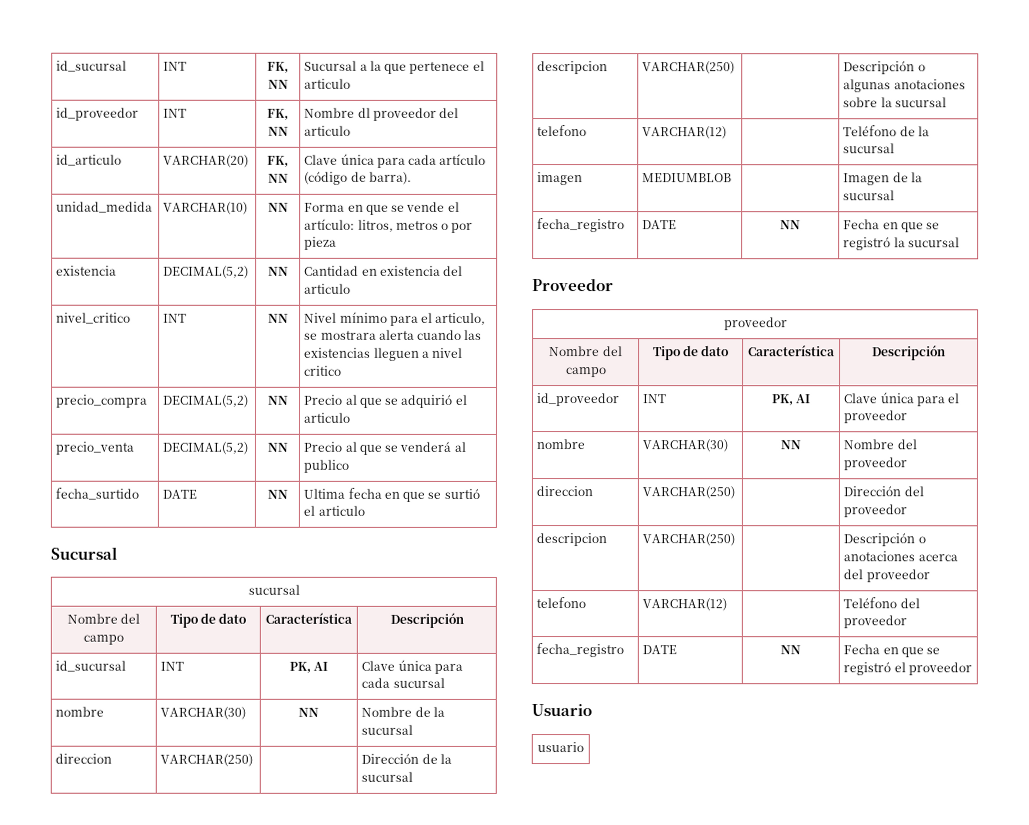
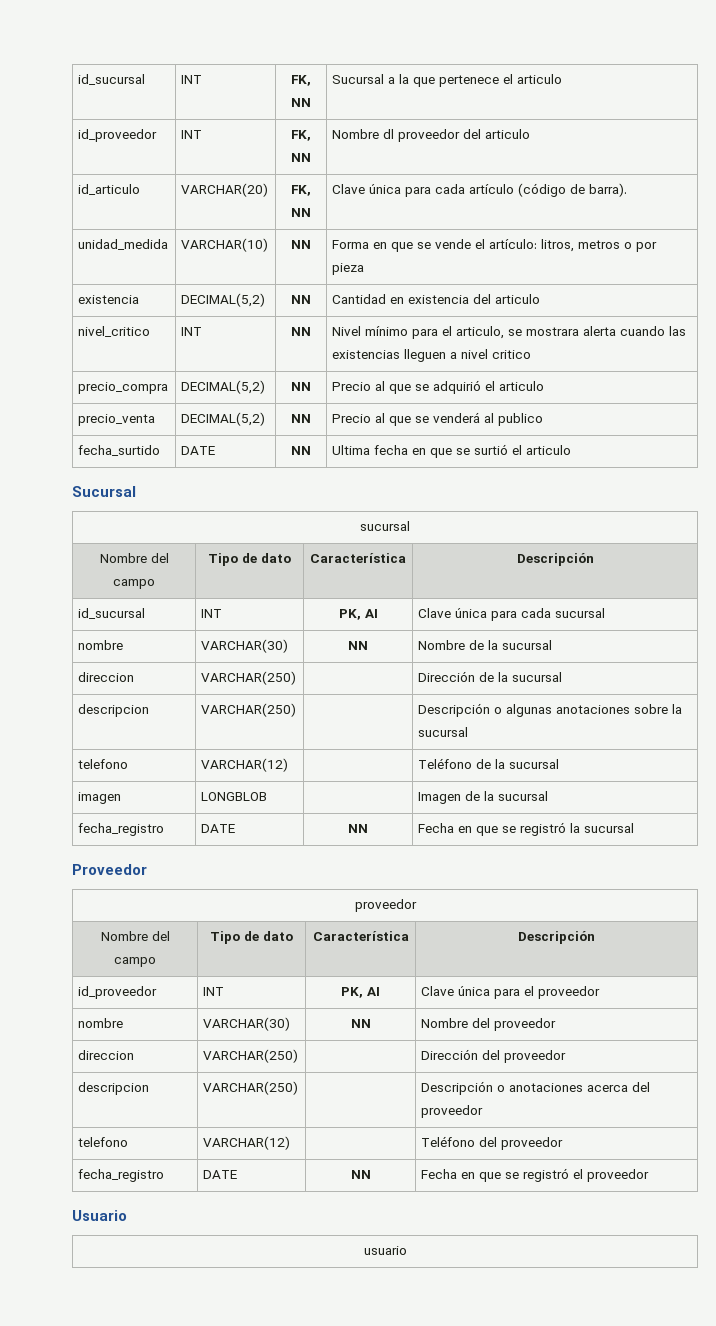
[642,173,733,183] MEDIUMBLOB -> [201,792,268,801] LONGBLOB

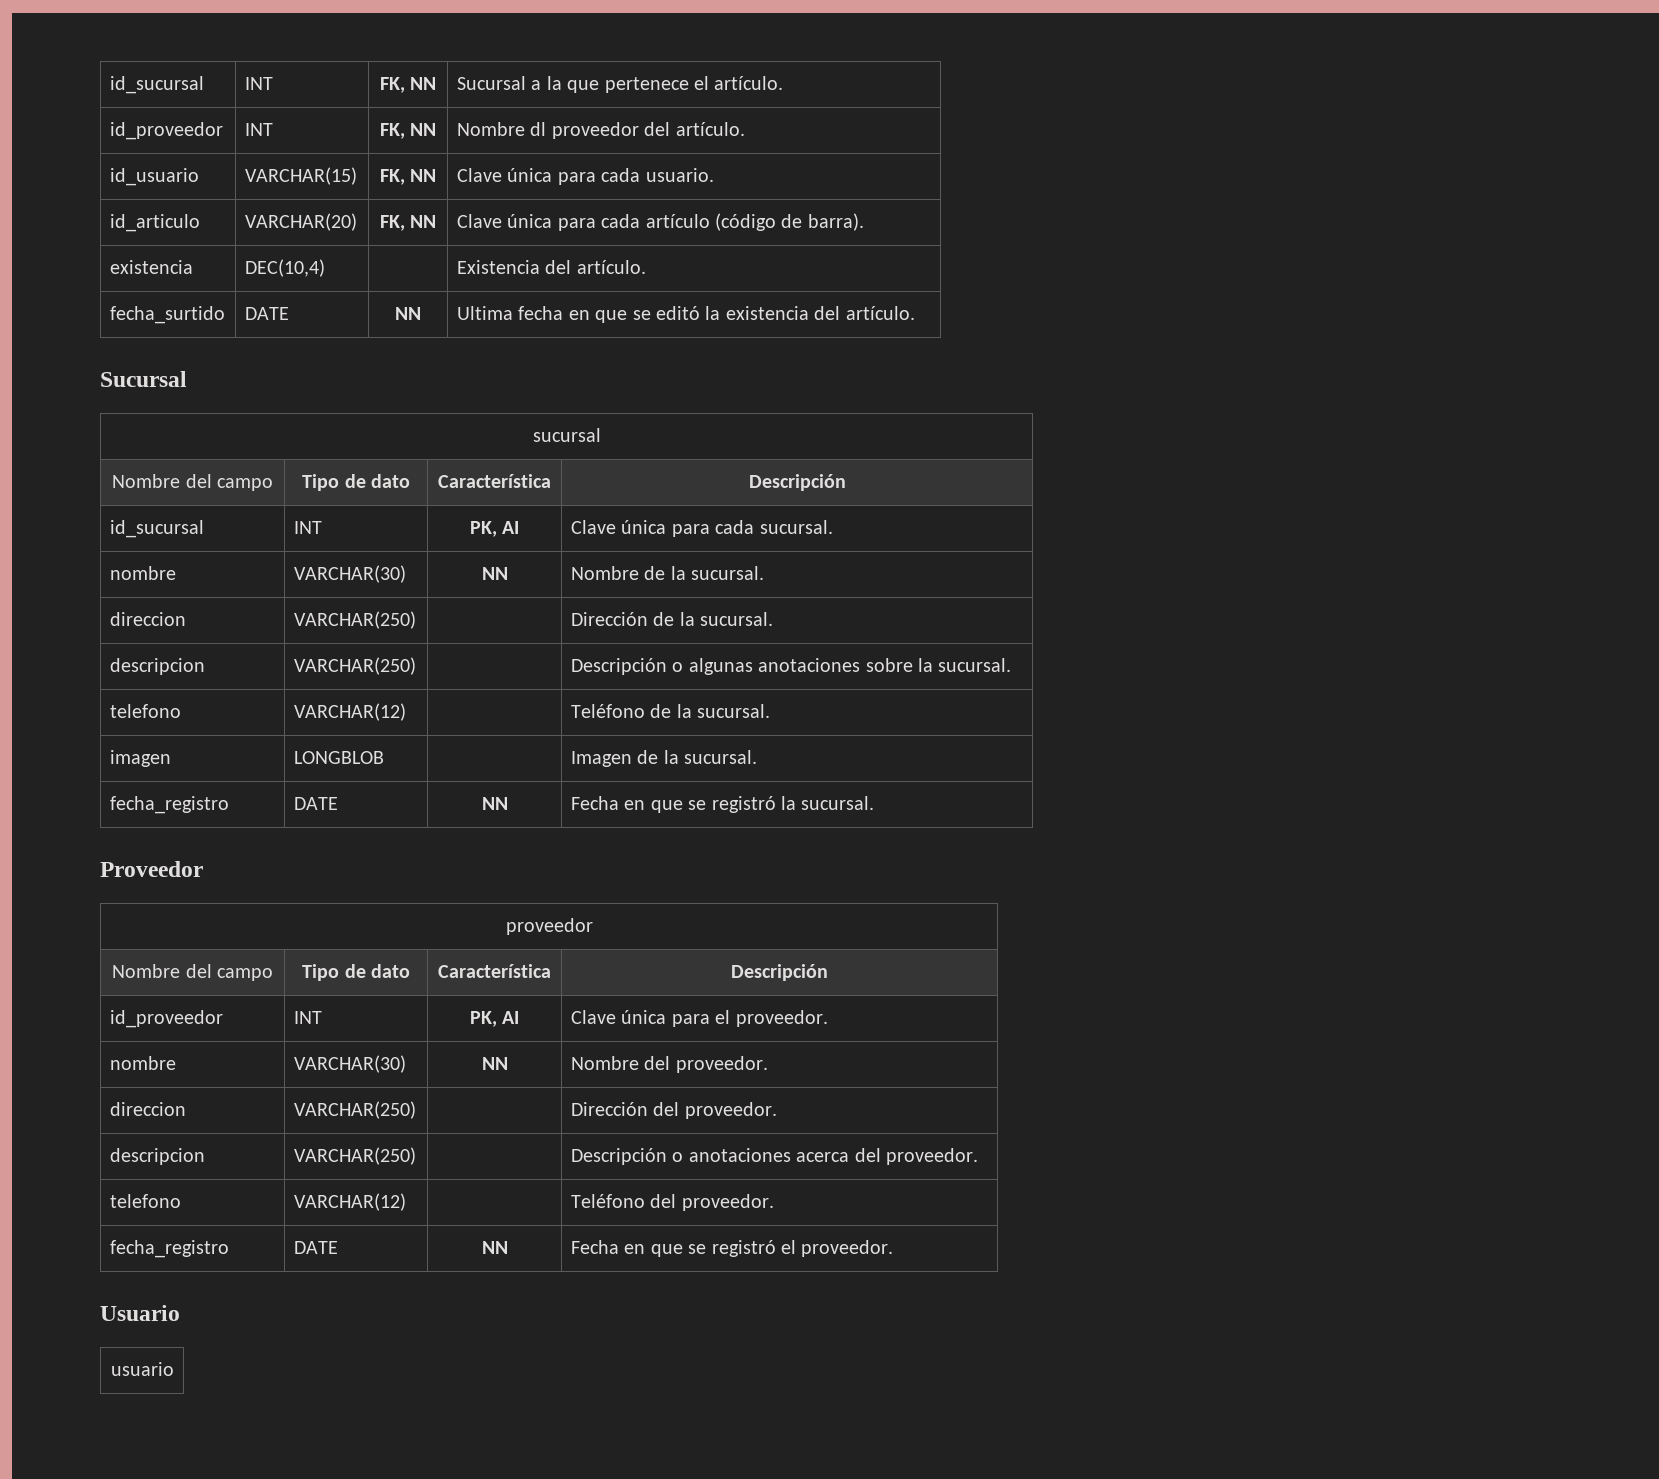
[517,74,563,84] articulo -> [714,76,784,90] artículo.
[485,129,531,139] articulo -> [675,122,745,136] [109,168,199,186] [244,167,357,185] [379,169,437,185] [456,168,714,185] artículo. // id_usuario | VARCHAR(15) | FK, NN | Clave única para cada usuario.
[78,239,169,250] [181,238,269,252] [291,240,311,249] [332,239,658,252] [332,263,365,275] [78,295,140,304] [181,293,266,307] [291,295,311,304] [332,294,541,304] [78,326,151,337] [181,327,203,336] [291,327,311,336] [332,326,687,339] [332,349,532,362] [78,382,169,394] [181,380,266,394] [291,382,311,391] [332,380,545,394] [78,414,156,426] [181,412,266,426] [291,414,311,423] [332,412,544,426] unidad_medida | VARCHAR(10) | NN | Forma en que se vende el artículo: litros, metros o por pieza // existencia | DECIMAL(5,2) | NN | Cantidad en existencia del articulo // nivel_critico | INT | NN | Nivel mínimo para el articulo, se mostrara alerta cuando las existencias lleguen a nivel critico // precio_compra | DECIMAL(5,2) | NN | Precio al que se adquirió el articulo // precio_venta | DECIMAL(5,2) | NN | Precio al que se venderá al publico -> [109,260,193,274] [244,259,325,277] [456,260,646,274] existencia | DEC(10,4) | | Existencia del artículo.
[474,444,572,455] surtió el articulo -> [655,306,915,320] editó la existencia del artículo.
[555,608,606,618] sucursal -> [759,520,833,534] sucursal.
[502,640,553,650] sucursal -> [691,566,765,580] sucursal.
[512,672,563,682] sucursal -> [700,612,774,626] sucursal.
[418,727,469,737] sucursal -> [938,658,1012,672] sucursal.
[509,759,560,769] sucursal -> [697,704,771,718] sucursal.
[498,791,549,801] sucursal -> [684,750,758,764] sucursal.
[584,823,635,833] sucursal -> [801,796,875,810] sucursal.
[538,986,601,999] proveedor -> [735,1010,828,1027] proveedor.
[494,1018,557,1031] proveedor -> [675,1056,768,1073] proveedor.
[504,1050,567,1063] proveedor -> [684,1102,777,1119] proveedor.
[421,1105,484,1118] proveedor -> [885,1148,978,1165] proveedor.
[501,1137,564,1150] proveedor -> [681,1194,774,1211] proveedor.
[587,1169,650,1182] proveedor -> [801,1240,894,1257] proveedor.

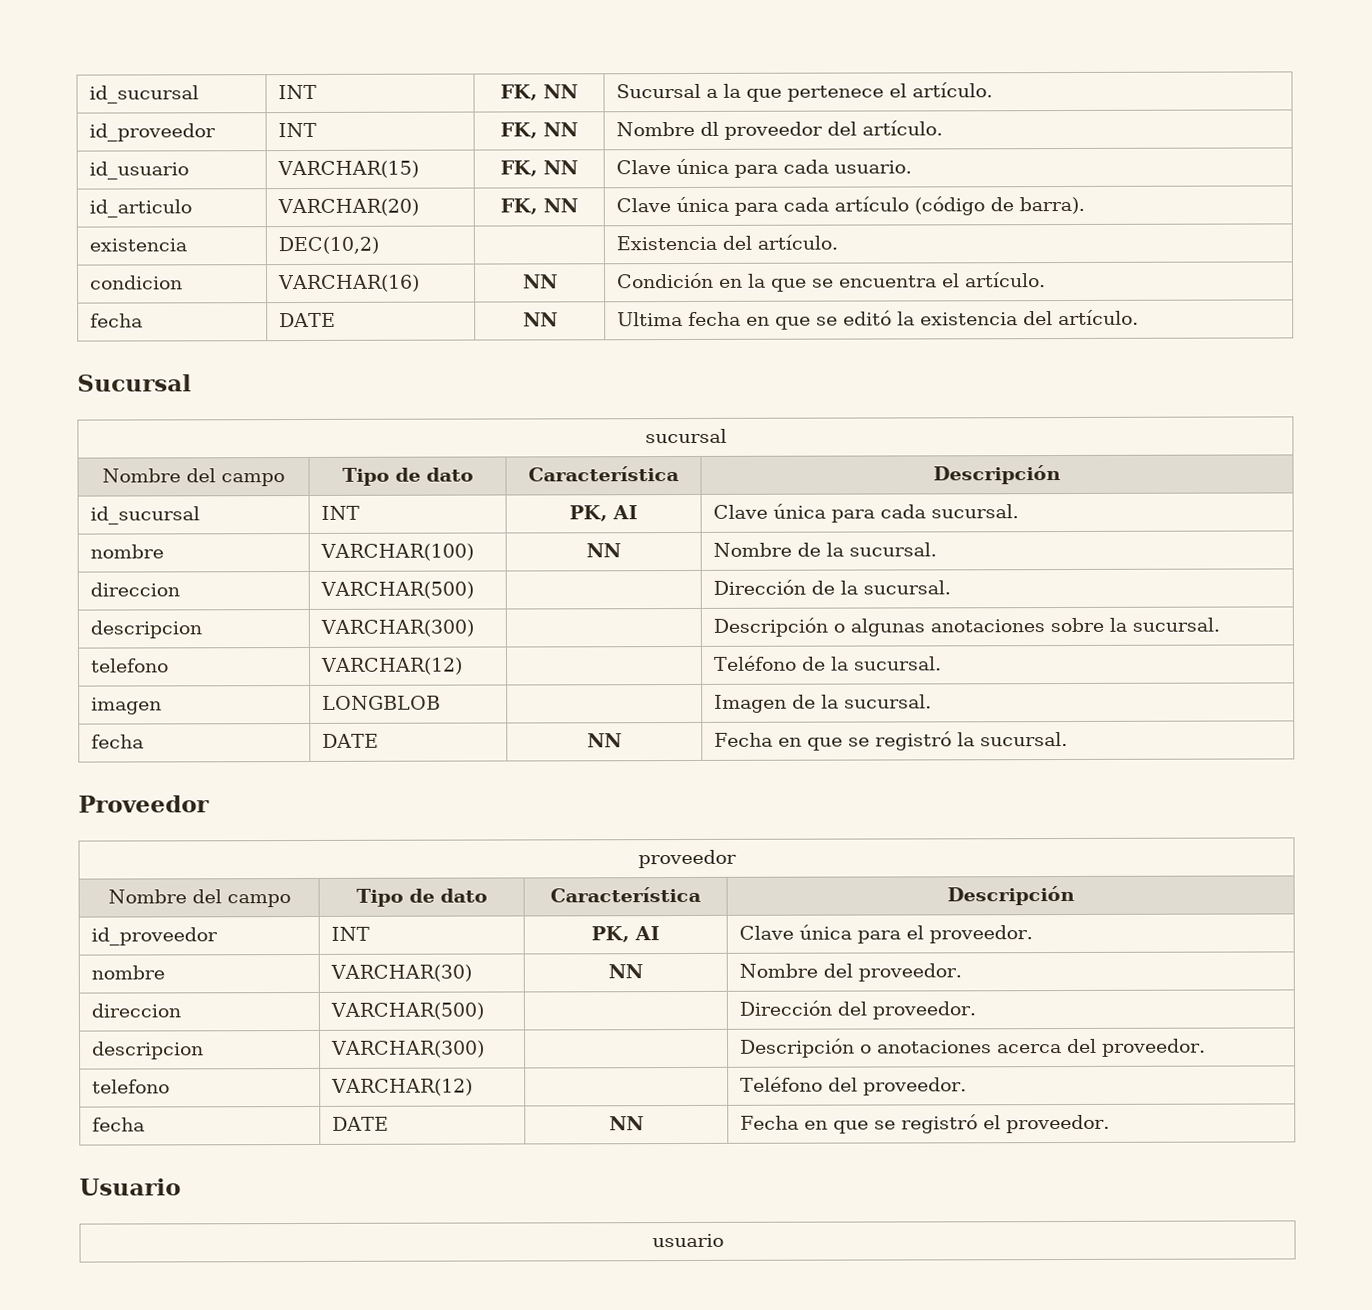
[244,259,325,277] DEC(10,4) -> [277,236,379,255] DEC(10,2)
[109,306,225,324] fecha_surtido -> [89,275,183,290] [277,274,420,293] [522,274,558,289] [616,272,1046,292] [89,313,143,328] condicion | VARCHAR(16) | NN | Condición en la que se encuentra el artículo. // fecha
[293,565,406,583] VARCHAR(30) -> [319,543,474,561] VARCHAR(100)
[293,611,416,629] VARCHAR(250) -> [319,581,474,599] VARCHAR(500)
[293,657,416,675] VARCHAR(250) -> [319,619,474,637] VARCHAR(300)
[109,796,229,814] fecha_registro -> [90,734,144,749] fecha
[293,1101,416,1119] VARCHAR(250) -> [329,1002,484,1020] VARCHAR(500)
[293,1147,416,1165] VARCHAR(250) -> [330,1040,485,1058] VARCHAR(300)
[109,1240,229,1258] fecha_registro -> [91,1117,145,1132] fecha

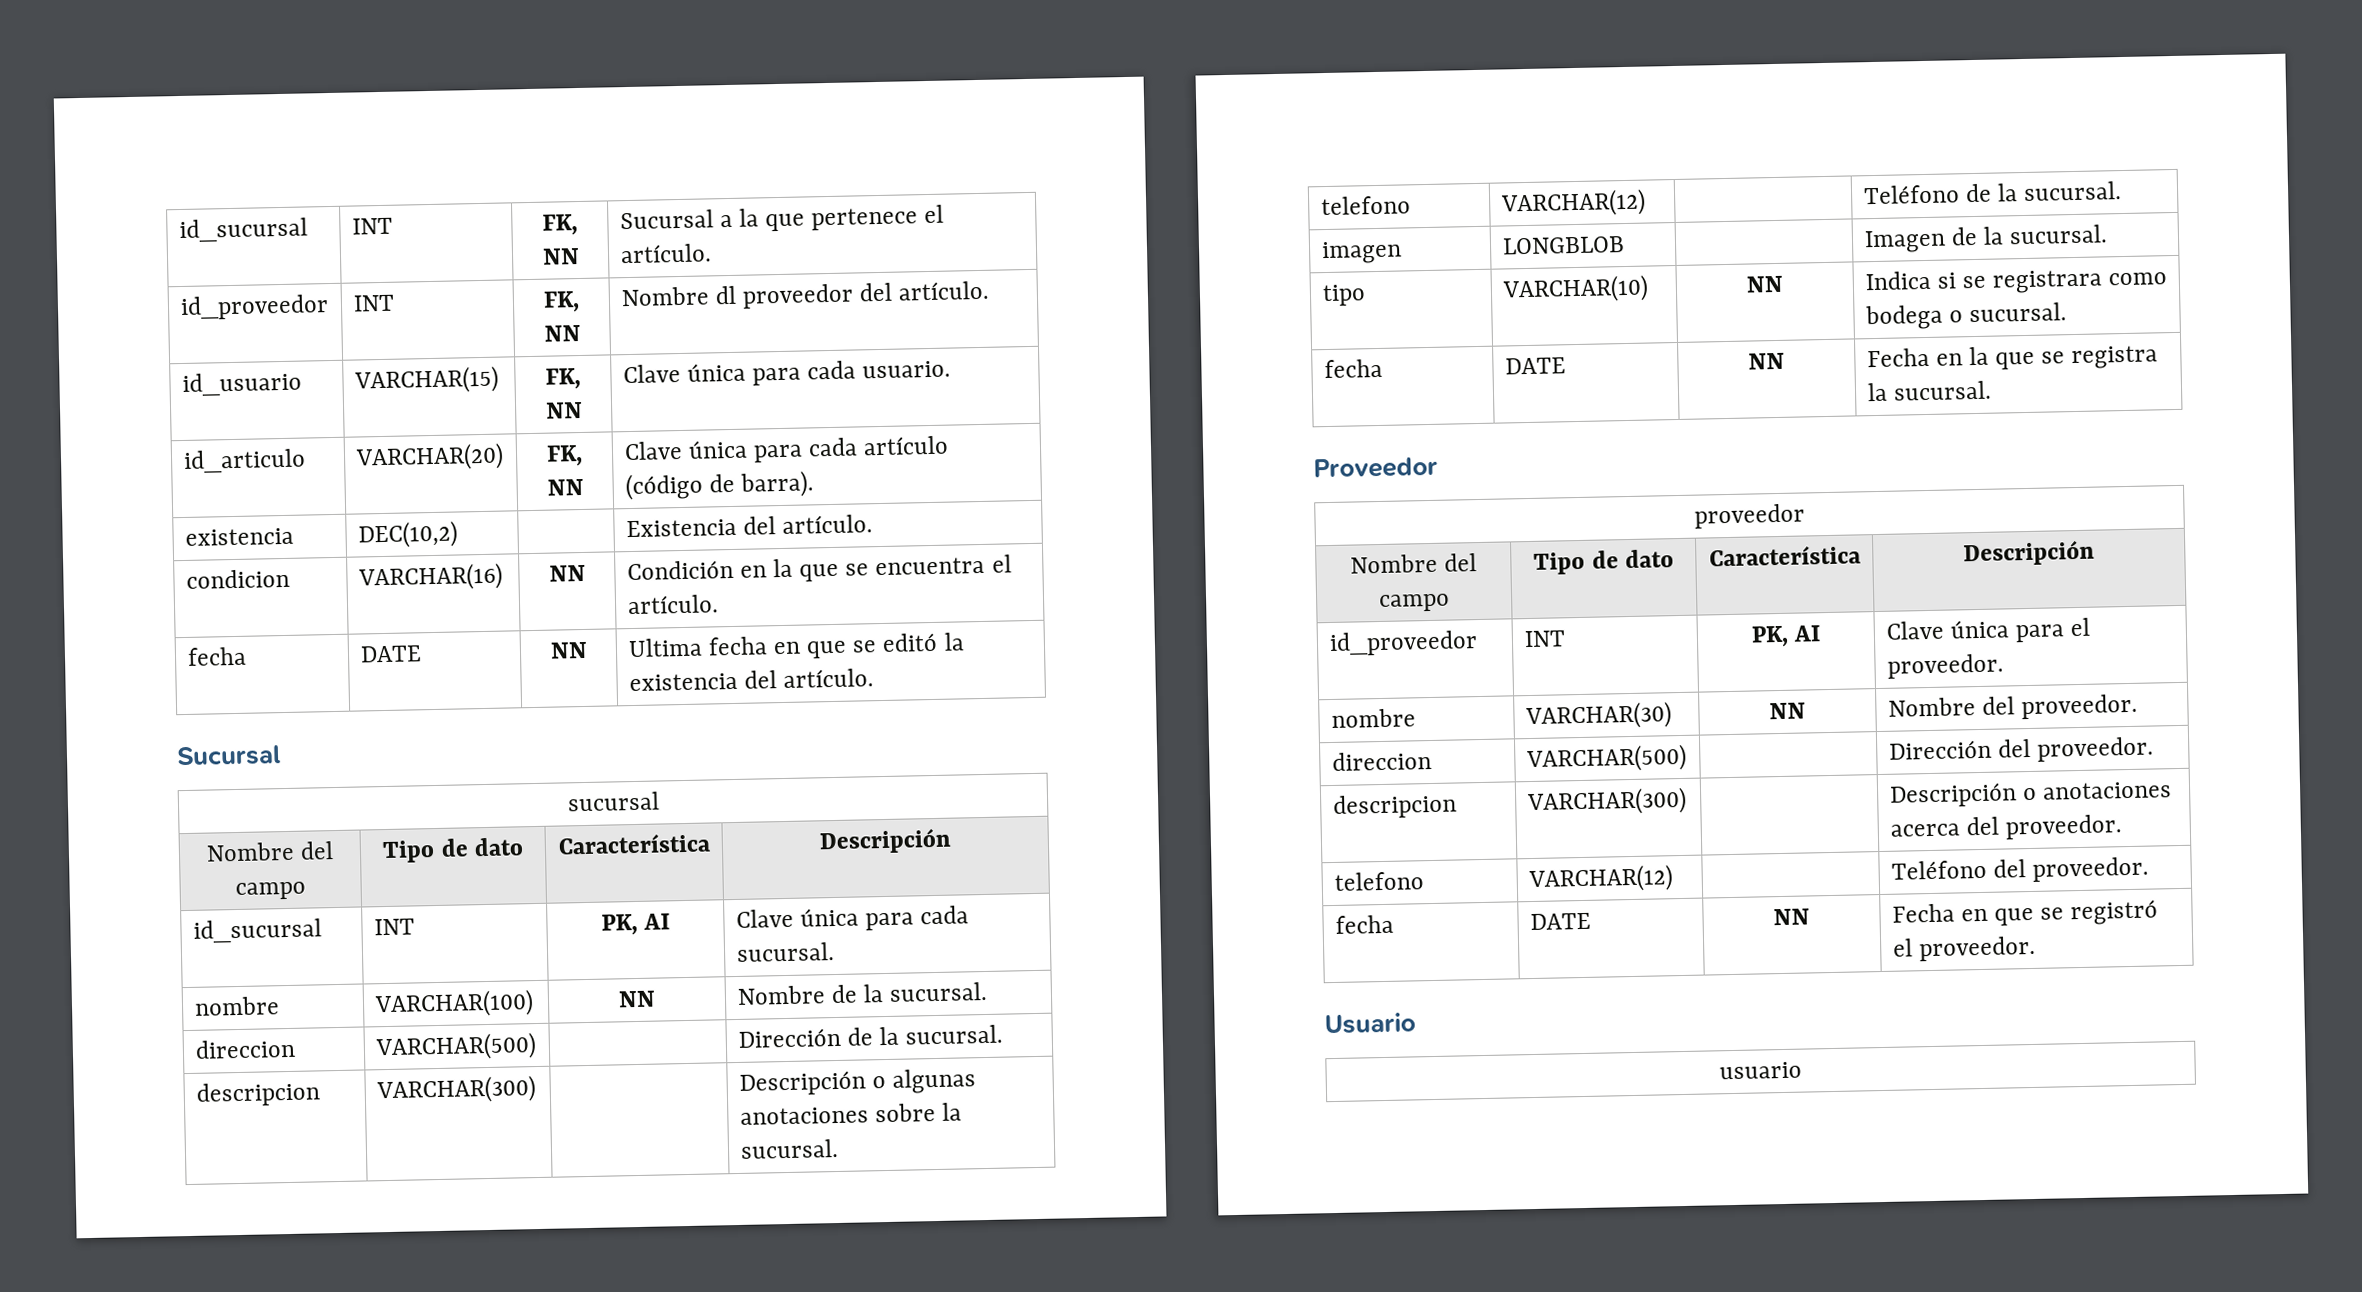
[90,734,144,749] [321,733,379,748] [587,733,622,748] [713,731,952,751] // fecha | DATE | NN | Fecha en que se registró -> [1321,284,1366,307] [1501,274,1649,304] [1746,275,1784,293] [1864,269,2168,294] [1864,302,2067,331] [1323,358,1383,379] [1504,357,1566,375] [1748,352,1785,370] [1866,345,2159,370] // tipo | VARCHAR(10) | NN | Indica si se registrara como bodega o sucursal. // fecha | DATE | NN | Fecha en la que se registra

